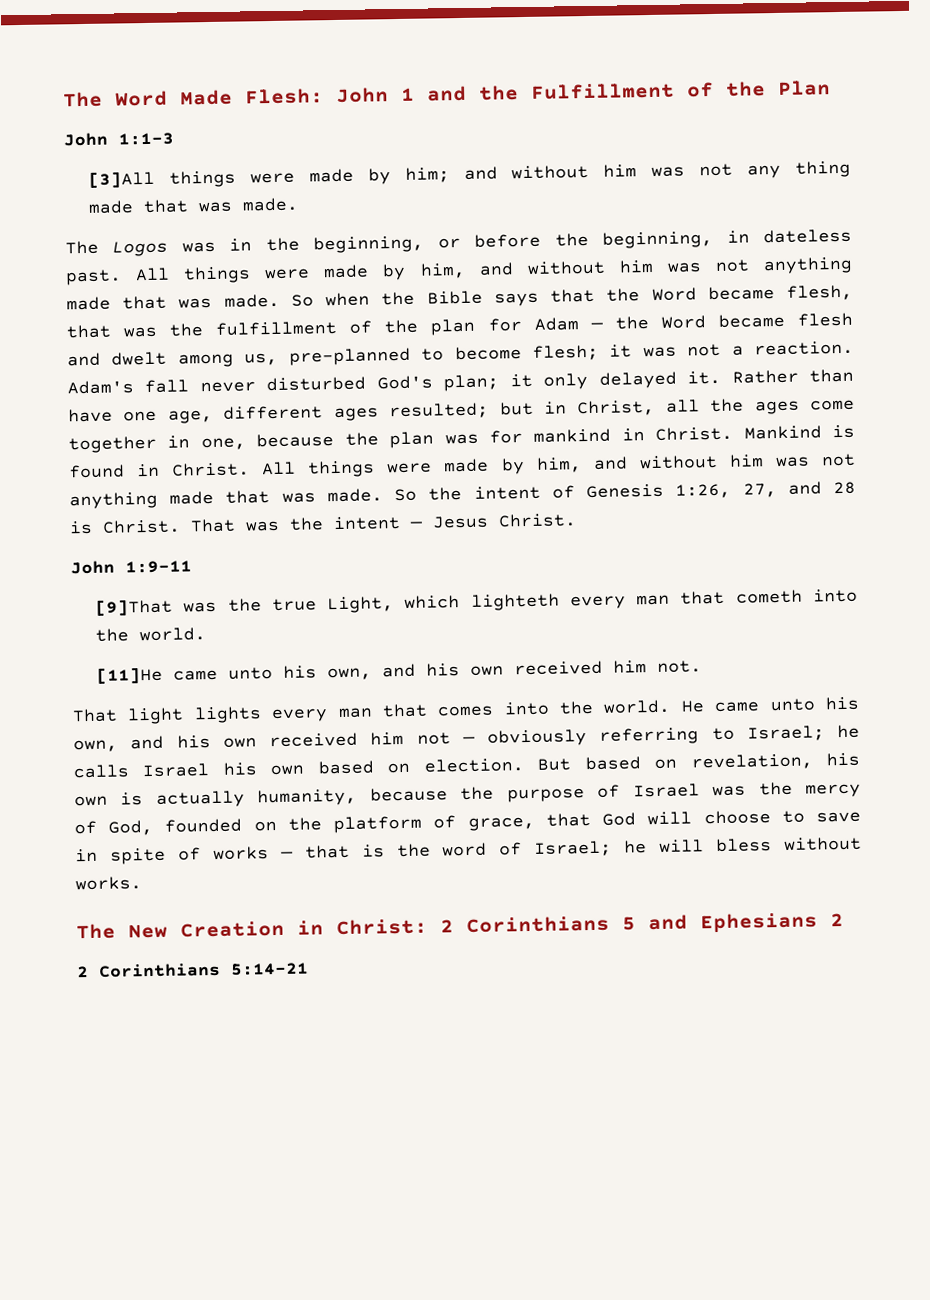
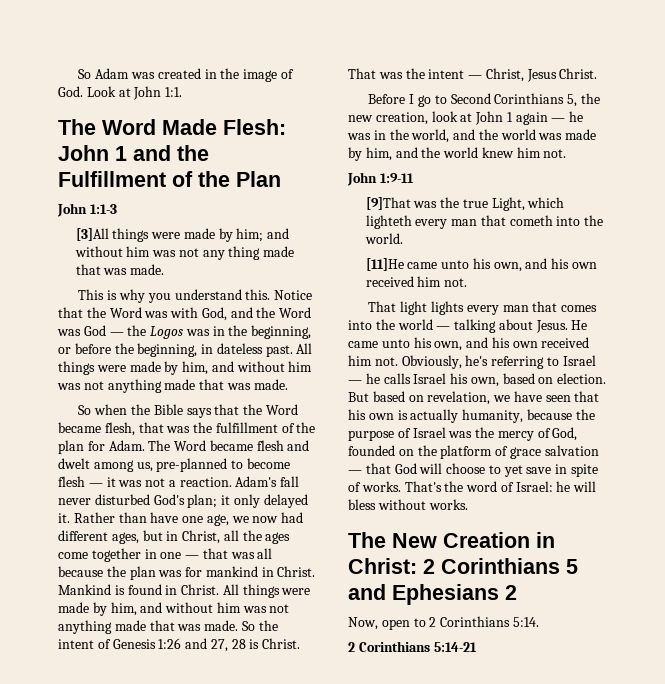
(63, 99) none -> [78,68,294,82] [58,86,183,100] So Adam was created in the image of God. Look at John 1:1. //
[65,240,99,255] The -> [78,289,313,303] [58,307,312,321] [57,325,147,336] This is why you understand this. Notice that the Word was with God, and the Word was God — the
(280, 300) none -> (288, 384) //
[533,316,649,331] Adam — the -> [108,440,171,451] Adam. The
[531,344,599,361] flesh; -> [58,476,103,487] flesh —
[223,402,490,422] different ages resulted; -> [231,512,304,523] [58,530,139,544] we now had different ages,
[200,437,246,451] one, -> [160,548,273,559] one — that was all
[675,481,822,499] 1:26, 27, and -> [158,638,228,652] 1:26 and 27,
(424, 524) none -> [485,68,524,82] Christ,
(577, 520) none -> [368,93,600,107] [348,111,584,125] [347,129,597,143] [348,147,567,161] // Before I go to Second Corinthians 5, the new creation, look at John 1 again — he was in the world, and the world was made by him, and the world knew him not.
[603,699,672,714] world. -> [397,319,568,333] world — talking about Jesus.
[416,725,825,747] not — obviously referring to Israel; -> [374,355,596,369] [348,380,362,384] not. Obviously, he's referring to Israel —
[270,764,305,776] own -> [470,377,499,387] own,
(813, 762) none -> [493,391,600,402] we have seen that
[467,816,535,831] grace, -> [509,445,599,459] [348,470,362,474] grace salvation —
(805, 816) none -> [503,465,523,477] yet
[212,844,385,861] works — that is -> [361,481,442,492] works. That's
[534,840,613,857] Israel; -> [515,481,553,492] Israel:
(844, 920) none -> [348,616,539,630] // Now, open to 2 Corinthians 5:14.

